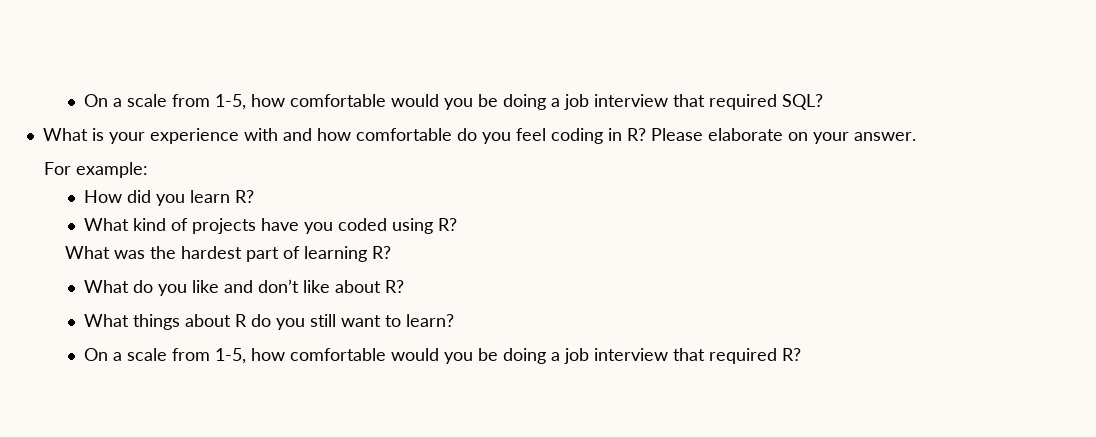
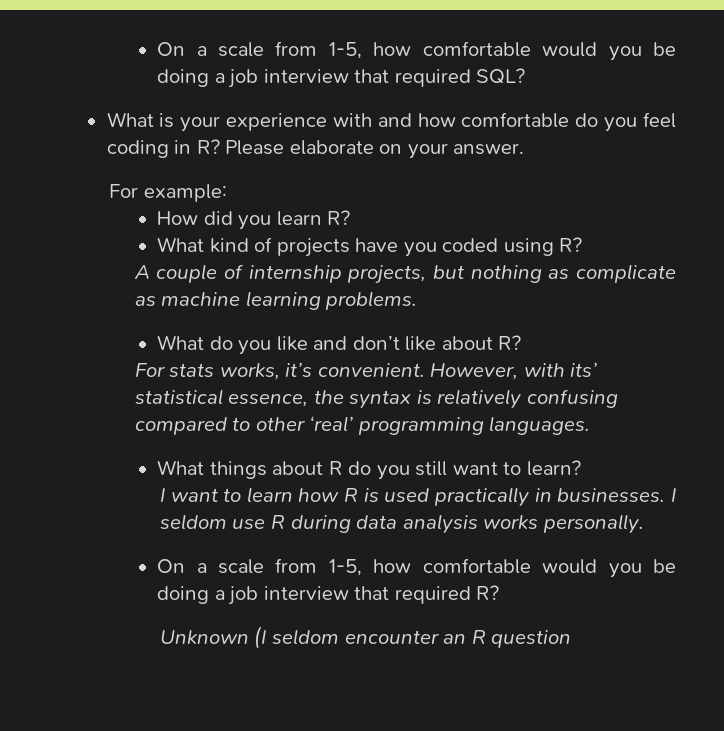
[64,246,391,262] What was the hardest part of learning R? -> [133,264,677,284] [134,291,418,310] A couple of internship projects, but nothing as complicate as machine learning problems.
(405, 286) none -> [134,362,598,380] [134,389,618,409] [134,416,591,435] // For stats works, it’s convenient. However, with its’ statistical essence, the syntax is relatively confusing compared to other ‘real’ programming languages.
(455, 320) none -> [159,487,676,507] [159,514,644,534] // I want to learn how R is used practically in businesses. I seldom use R during data analysis works personally.
(802, 354) none -> [159,626,572,649] // Unknown (I seldom encounter an R question

